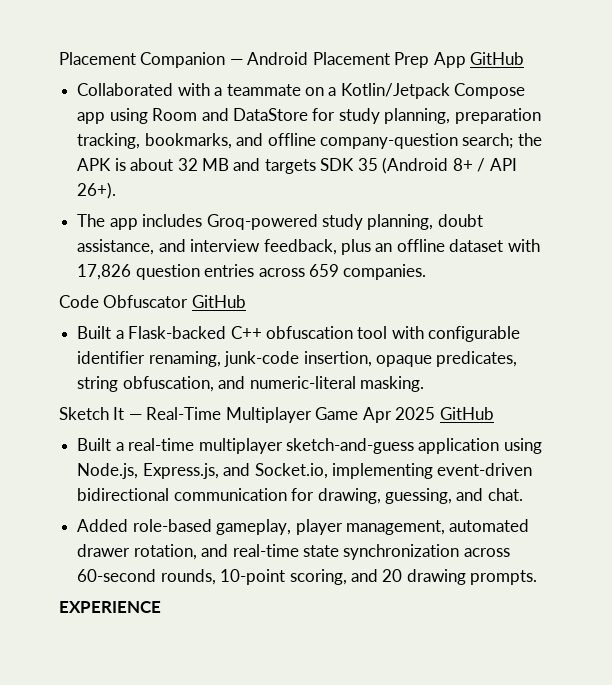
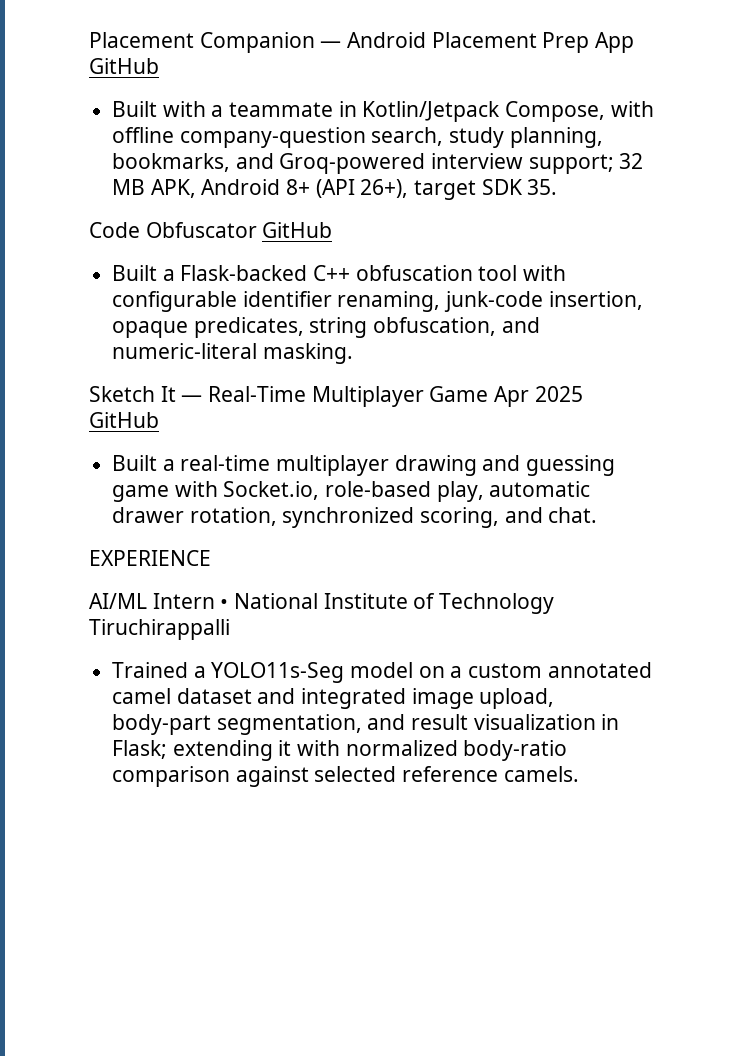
[77,83,174,96] Collaborated -> [112,101,158,117] Built
[304,83,526,99] [77,108,541,124] [77,133,542,149] [77,157,517,174] [77,182,117,199] [77,214,483,230] [77,239,540,255] [77,264,427,280] on a Kotlin/Jetpack Compose app using Room and DataStore for study planning, preparation tracking, bookmarks, and offline company-question search; the APK is about 32 MB and targets SDK 35 (Android 8+ / API 26+). // The app includes Groq-powered study planning, doubt assistance, and interview feedback, plus an offline dataset with 17,826 question entries across 659 companies. -> [338,101,654,122] [112,127,603,148] [112,153,644,174] [112,179,558,200] in Kotlin/Jetpack Compose, with offline company-question search, study planning, bookmarks, and Groq-powered interview support; 32 MB APK, Android 8+ (API 26+), target SDK 35.
[285,438,542,454] [77,463,533,479] [77,488,523,504] [77,519,530,535] [77,544,510,560] [77,569,538,585] [59,601,161,613] sketch-and-guess application using Node.js, Express.js, and Socket.io, implementing event-driven bidirectional communication for drawing, guessing, and chat. // Added role-based gameplay, player management, automated drawer rotation, and real-time state synchronization across 60-second rounds, 10-point scoring, and 20 drawing prompts. // EXPERIENCE -> [394,455,616,476] [112,481,591,502] [112,507,598,528] [89,550,211,566] [89,593,555,614] [89,619,230,640] [112,662,652,683] [112,688,555,709] [112,714,620,735] [112,740,568,761] [112,766,579,787] drawing and guessing game with Socket.io, role-based play, automatic drawer rotation, synchronized scoring, and chat. // EXPERIENCE // AI/ML Intern • National Institute of Technology Tiruchirappalli // Trained a YOLO11s-Seg model on a custom annotated camel dataset and integrated image upload, body-part segmentation, and result visualization in Flask; extending it with normalized body-ratio comparison against selected reference camels.

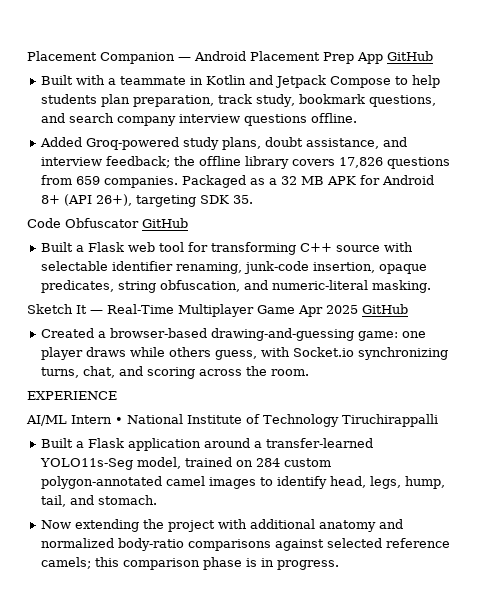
[362,101,654,122] [112,127,603,148] [112,153,644,174] [112,179,196,198] Kotlin/Jetpack Compose, with offline company-question search, study planning, bookmarks, and Groq-powered interview support; 32 MB APK, -> [206,75,441,88] [41,94,437,107] [41,113,358,126] [40,137,408,150] [41,156,451,169] [41,175,381,188] Kotlin and Jetpack Compose to help students plan preparation, track study, bookmark questions, and search company interview questions offline. // Added Groq-powered study plans, doubt assistance, and interview feedback; the offline library covers 17,826 questions from 659 companies. Packaged as a 32 MB APK for
[414,180,477,200] target -> [136,195,197,207] targeting
[180,265,567,281] [112,291,238,312] Flask-backed C++ obfuscation tool with configurable -> [88,242,414,255] [41,261,109,271] Flask web tool for transforming C++ source with selectable
[112,455,616,476] [112,481,591,502] [112,507,598,528] Built a real-time multiplayer drawing and guessing game with Socket.io, role-based play, automatic drawer rotation, synchronized scoring, and chat. -> [41,328,427,341] [41,347,449,360] [41,366,310,379] Created a browser-based drawing-and-guessing game: one player draws while others guess, with Socket.io synchronizing turns, chat, and scoring across the room.
[112,662,652,683] [112,688,555,709] [112,714,620,735] [112,740,341,761] Trained a YOLO11s-Seg model on a custom annotated camel dataset and integrated image upload, body-part segmentation, and result visualization in Flask; extending it with -> [41,438,374,451] [40,457,332,470] [41,476,446,489] [41,495,158,507] [41,519,404,532] Built a Flask application around a transfer-learned YOLO11s-Seg model, trained on 284 custom polygon-annotated camel images to identify head, legs, hump, tail, and stomach. // Now extending the project with additional anatomy and
[112,766,231,787] comparison -> [188,539,272,551] comparisons
[503,766,579,782] camels. -> [41,557,340,570] camels; this comparison phase is in progress.

